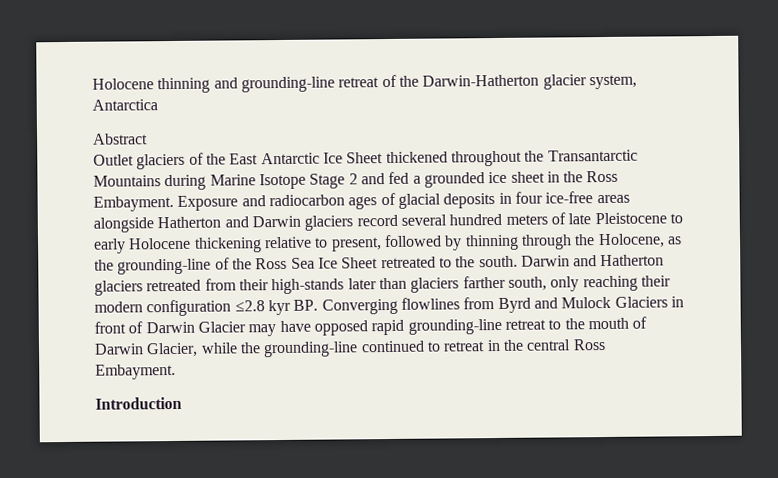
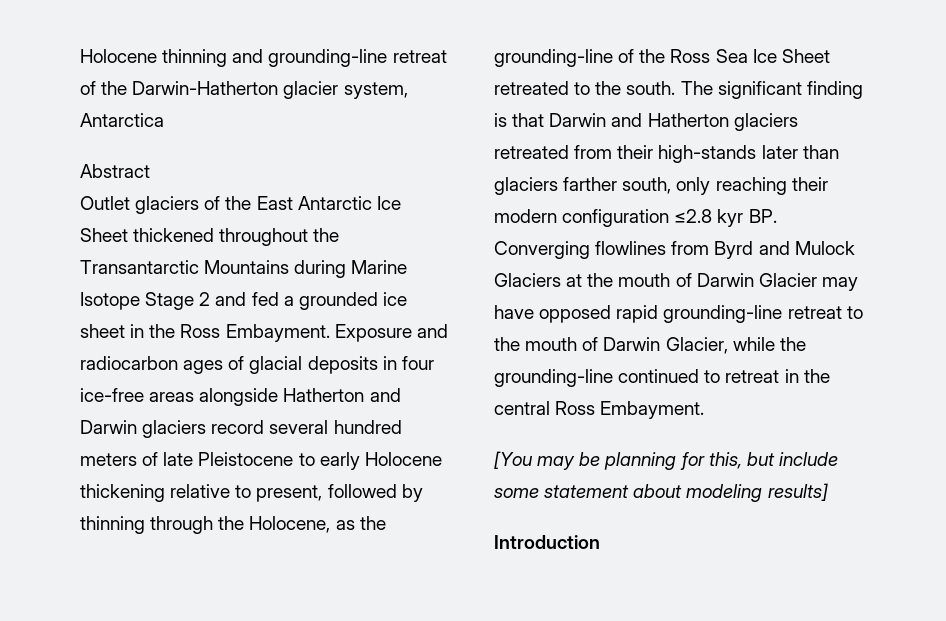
(518, 261) none -> [680,81,863,99] [494,113,545,127] The significant finding is that
[670,296,684,308] [94,321,126,334] in front -> [566,273,671,287] at the mouth
(176, 371) none -> [494,451,838,470] [494,483,828,502] // [You may be planning for this, but include some statement about modeling results]

